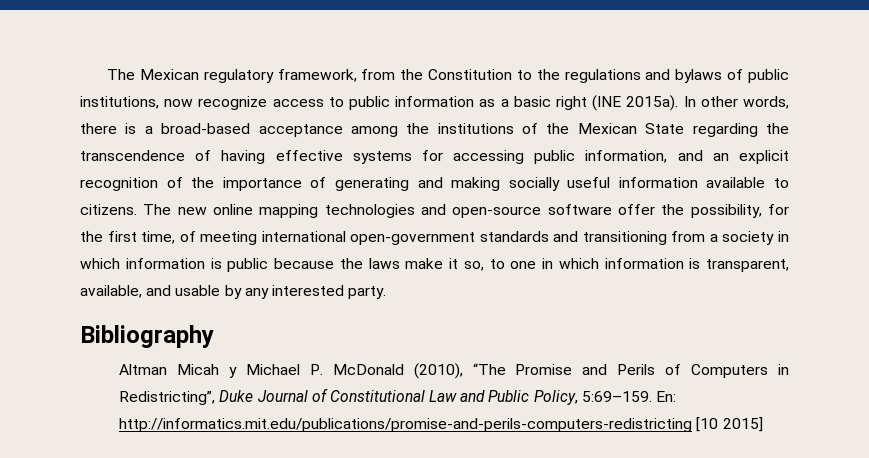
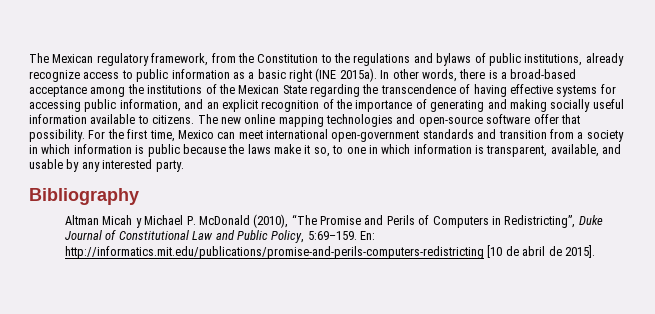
[164,99,194,107] now -> [585,53,624,66] already
[661,204,790,218] [80,231,258,245] the possibility, for the first time, of meeting -> [560,114,580,124] [29,129,263,142] that possibility. For the first time, Mexico can meet
[582,231,667,245] transitioning -> [498,130,547,139] transition
[722,417,763,432] 2015] -> [505,245,595,258] de abril de 2015].

